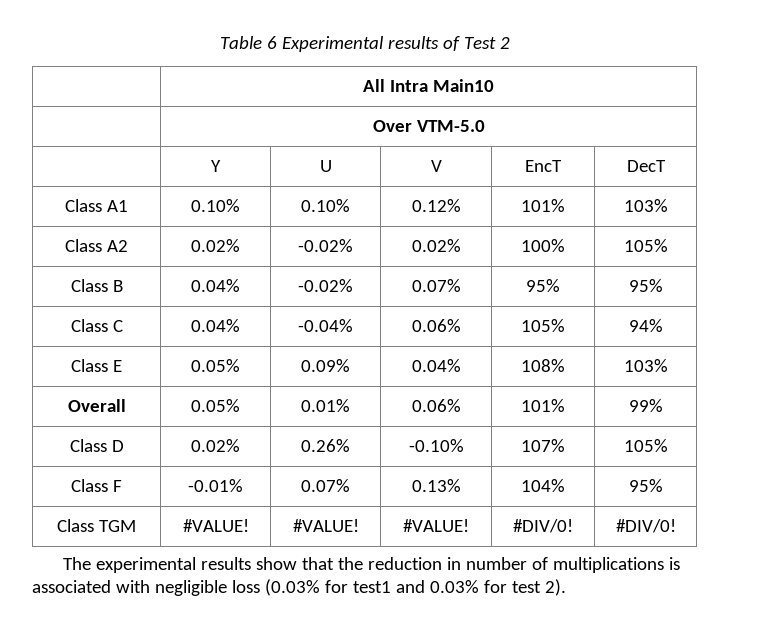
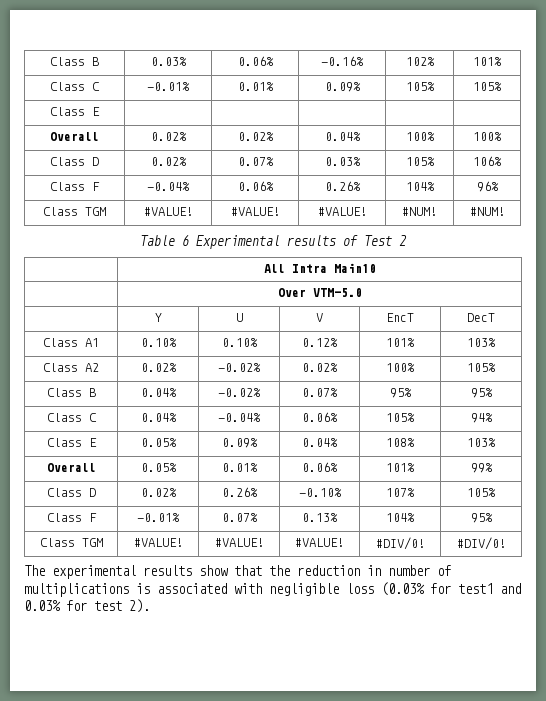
(220, 42) none -> [50,57,99,66] [150,57,187,66] [237,56,274,66] [320,56,364,66] [405,57,435,66] [473,57,502,66] [50,82,100,91] [147,82,190,91] [237,82,274,91] [324,82,361,92] [405,82,435,91] [473,82,502,91] [50,107,100,116] [50,132,99,141] [150,132,187,141] [237,132,274,141] [324,132,361,141] [405,132,435,141] [473,132,502,141] [50,157,99,166] [150,157,187,166] [237,157,274,166] [324,157,361,166] [405,157,435,166] [473,156,502,166] [50,182,100,191] [147,182,190,191] [237,181,274,191] [324,181,361,191] [405,182,435,191] [476,181,499,192] [43,207,106,216] [143,207,193,216] [230,207,280,216] [317,207,367,216] [402,207,437,216] [469,207,505,216] Class B | 0.03% | 0.06% | -0.16% | 102% | 101% // Class C | -0.01% | 0.01% | 0.09% | 105% | 105% // Class E | | | | | // Overall | 0.02% | 0.02% | 0.04% | 100% | 100% // Class D | 0.02% | 0.07% | 0.03% | 105% | 106% // Class F | -0.04% | 0.06% | 0.26% | 104% | 96% // Class TGM | #VALUE! | #VALUE! | #VALUE! | #NUM! | #NUM! //

